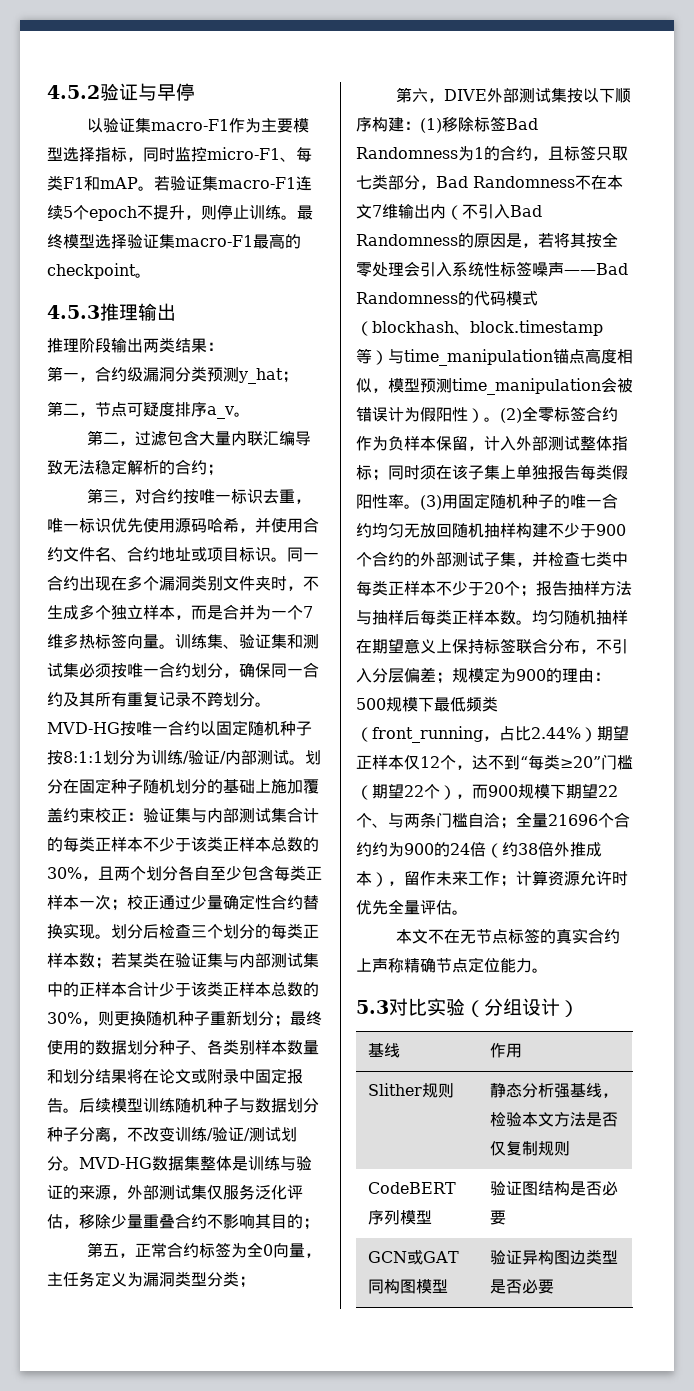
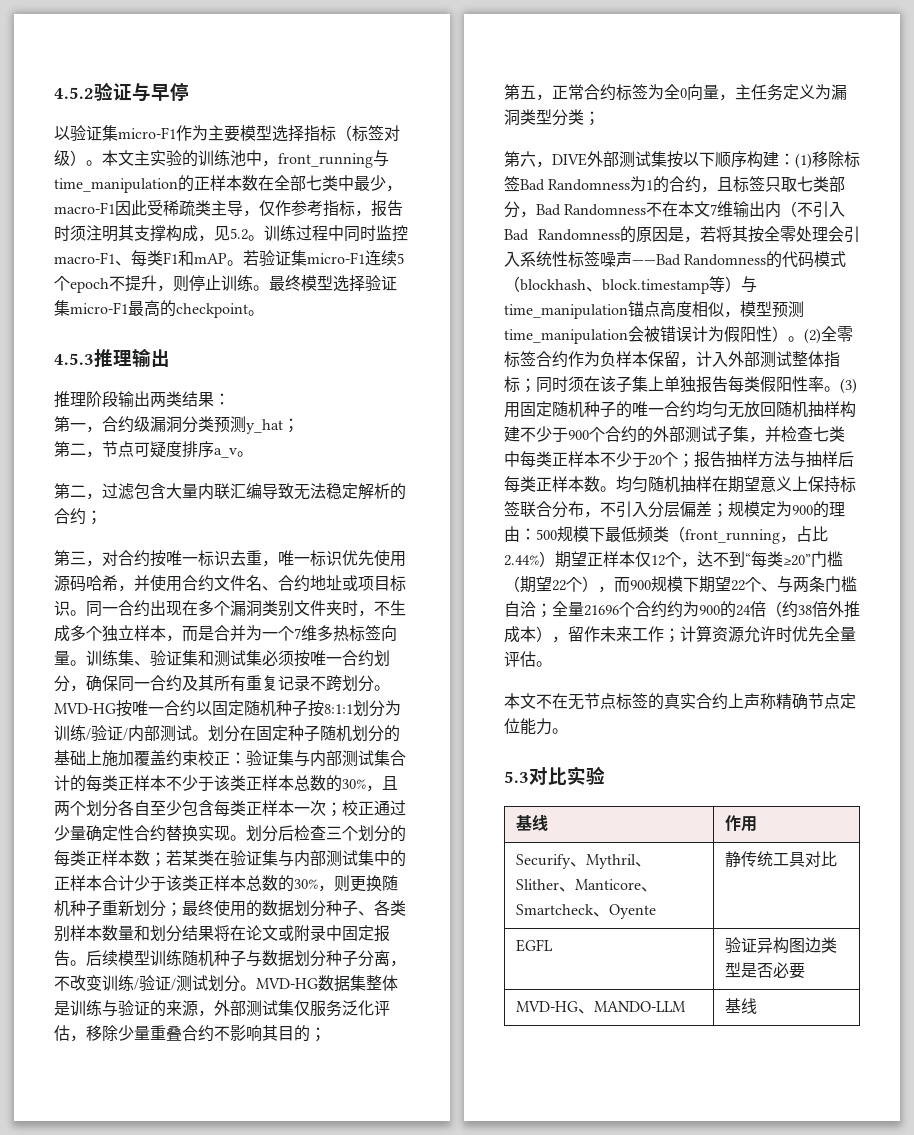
[151,119,230,131] macro-F1 -> [118,127,176,139] micro-F1
[127,157,143,162] ， -> [336,125,400,142] [54,150,389,168] [54,175,402,193] [54,200,403,217] [54,225,344,242] （标签对级）。本文主实验的训练池中，front_running与time_manipulation的正样本数在全部七类中最少，macro-F1因此受稀疏类主导，仅作参考指标，报告时须注明其支撑构成，见5.2。训练过程中
[207,147,280,160] micro-F1 -> [54,252,115,264] macro-F1
[218,177,296,189] macro-F1 -> [307,252,365,264] micro-F1
[175,235,253,247] macro-F1 -> [70,302,128,314] micro-F1
[465,998,579,1017] （分组设计） -> (605, 775) none
[368,1083,455,1098] [490,1082,619,1098] [490,1112,619,1127] [490,1141,571,1156] [368,1182,457,1194] [368,1210,433,1225] [490,1181,619,1196] [490,1210,507,1225] [368,1250,460,1265] [368,1279,449,1294] Slither规则 | 静态分析强基线，检验本文方法是否仅复制规则 // CodeBERT序列模型 | 验证图结构是否必要 // GCN或GAT同构图模型 -> [516,854,652,869] [516,879,658,892] [516,904,657,919] [725,851,838,867] [516,939,554,952] Securify、Mythril、Slither、Manticore、Smartcheck、Oyente | 静传统工具对比 // EGFL
(555, 1286) none -> [516,1001,687,1014] [725,998,758,1014] // MVD-HG、MANDO-LLM | 基线

